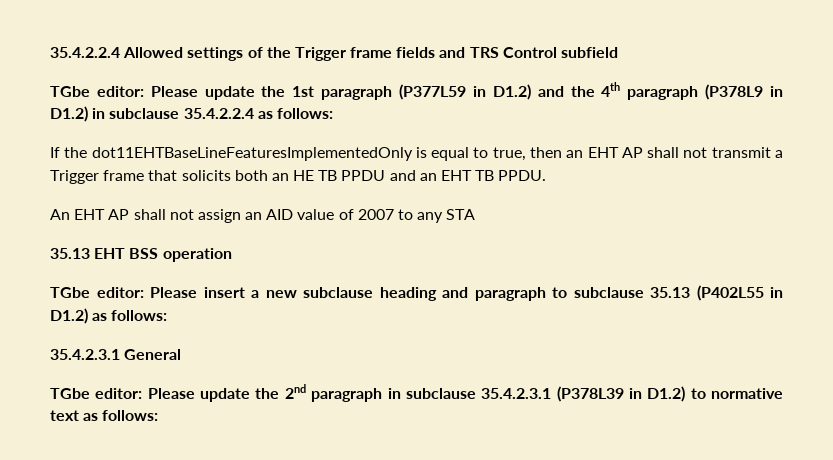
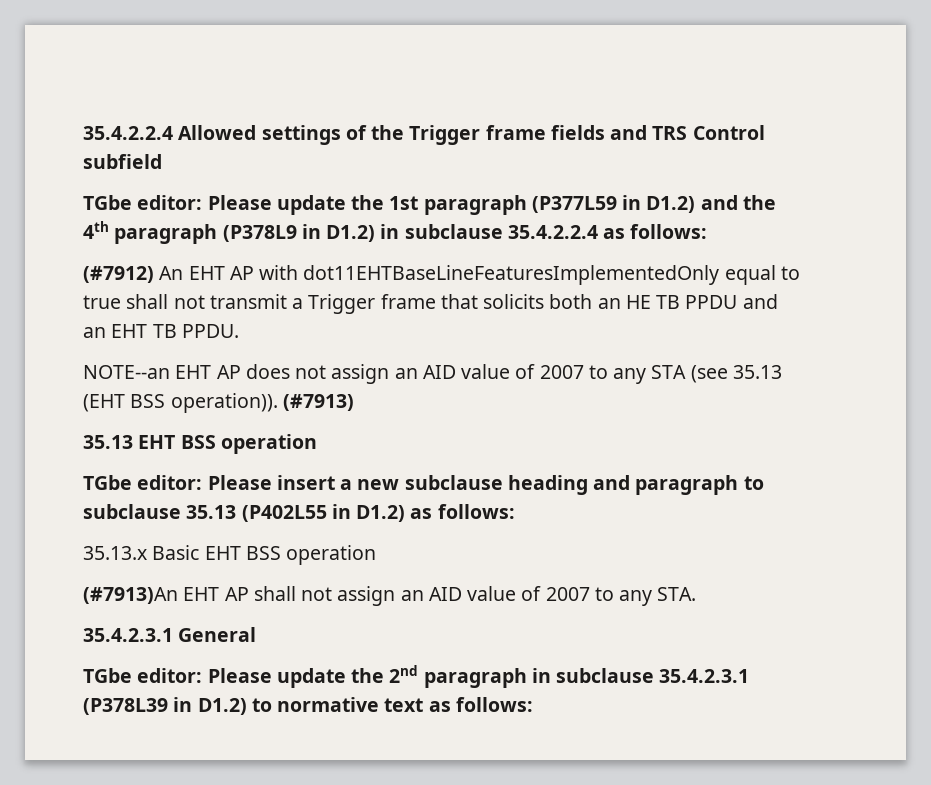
[50,147,643,161] If the dot11EHTBaseLineFeaturesImplementedOnly is equal to true, then an EHT AP -> [83,265,800,285] [83,295,121,309] (#7912) An EHT AP with dot11EHTBaseLineFeaturesImplementedOnly equal to true
[50,209,166,220] An EHT AP shall -> [83,364,290,379] NOTE--an EHT AP does
(476, 214) none -> [690,365,782,383] [83,393,354,413] (see 35.13 (EHT BSS operation)). (#7913)
(168, 315) none -> [83,545,377,565] [83,586,697,606] // 35.13.x Basic EHT BSS operation // (#7913)An EHT AP shall not assign an AID value of 2007 to any STA.

